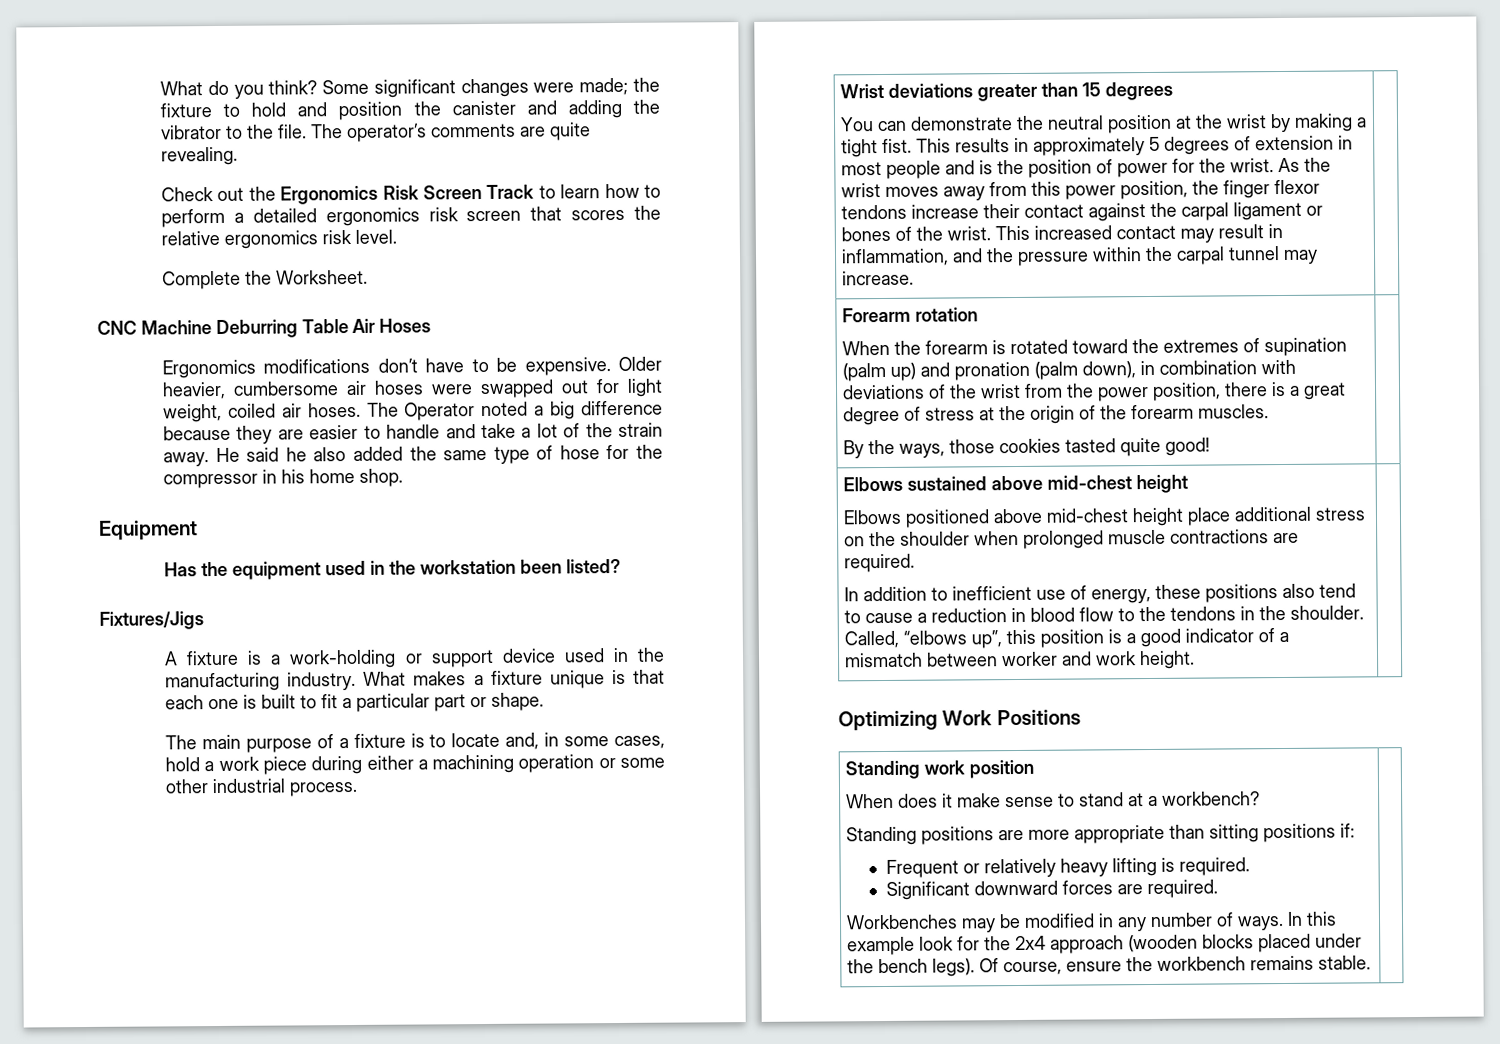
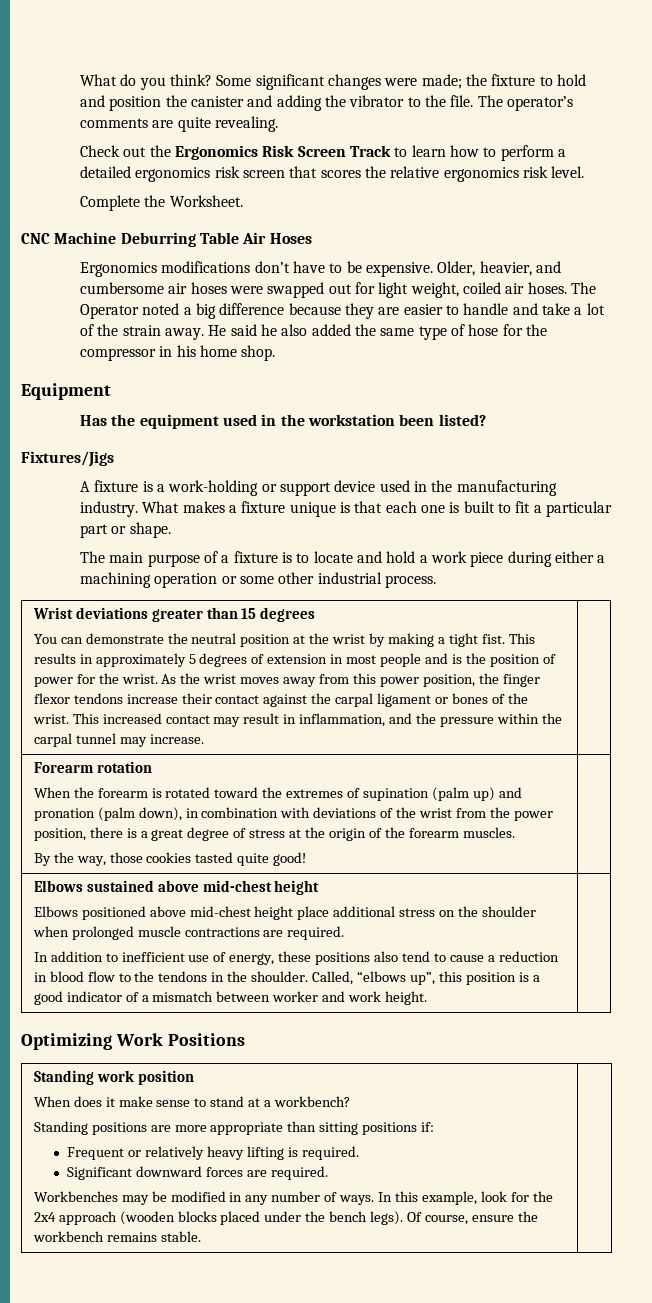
[618,356,662,371] [162,381,227,400] Older heavier, -> [437,261,561,276] Older, heavier, and
[505,732,666,750] and, in some cases, -> [356,551,382,563] and
[899,443,946,458] ways, -> [76,856,106,866] way,
[847,936,916,956] example -> [421,1191,477,1205] example,

